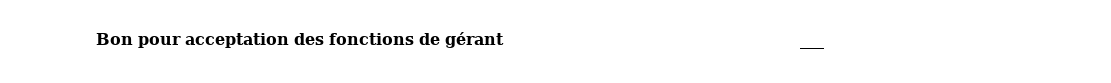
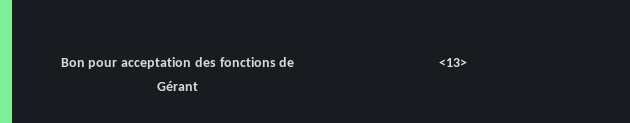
[444,32,504,48] [800,45,824,49] gérant // ___ -> [157,81,198,91] [438,58,467,67] Gérant // <13>

